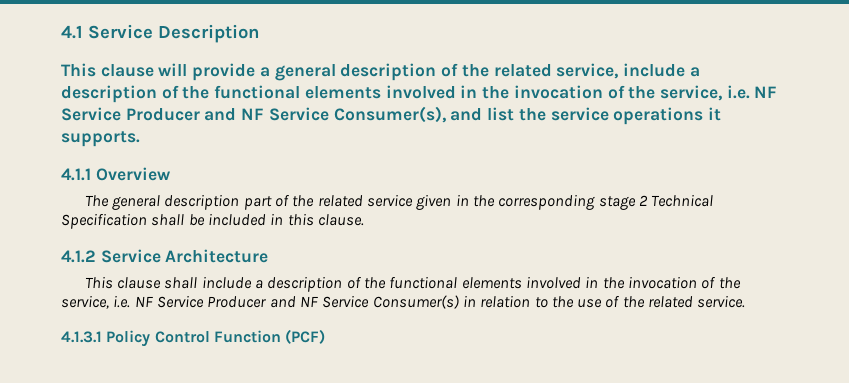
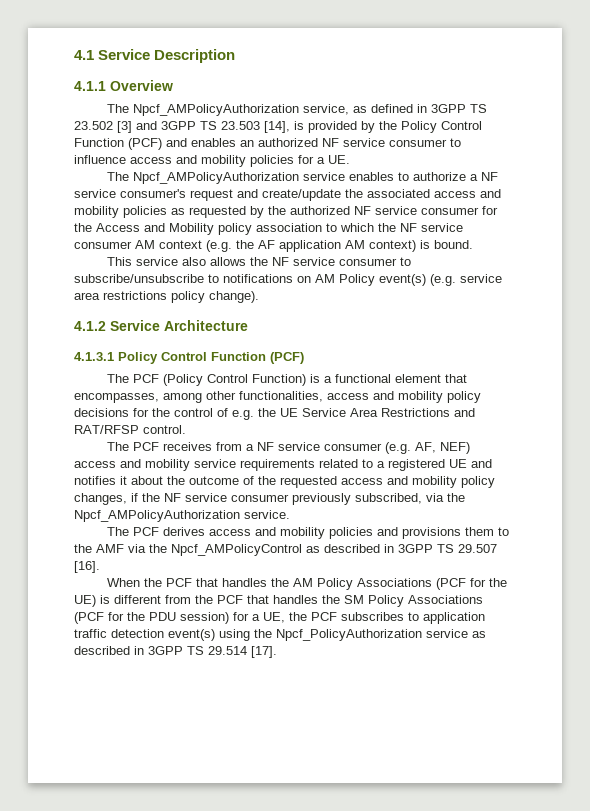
[61,63,700,81] [61,85,778,103] [61,106,721,125] [61,131,140,147] [61,167,170,181] [84,194,714,210] [61,213,364,229] [61,249,269,263] [84,276,741,292] [61,295,746,309] This clause will provide a general description of the related service, include a description of the functional elements involved in the invocation of the service, i.e. NF Service Producer and NF Service Consumer(s), and list the service operations it supports. // 4.1.1 Overview // The general description part of the related service given in the corresponding stage 2 Technical Specification shall be included in this clause. // 4.1.2 Service Architecture // This clause shall include a description of the functional elements involved in the invocation of the service, i.e. NF Service Producer and NF Service Consumer(s) in relation to the use of the related service. -> [74,80,173,91] [107,104,488,116] [74,121,482,133] [74,138,461,150] [74,155,350,167] [107,172,499,184] [74,189,501,201] [74,206,498,218] [74,223,463,235] [74,240,473,252] [107,257,412,266] [74,274,502,286] [74,291,259,303] [74,320,248,331] 4.1.1 Overview // The Npcf_AMPolicyAuthorization service, as defined in 3GPP TS 23.502 [3] and 3GPP TS 23.503 [14], is provided by the Policy Control Function (PCF) and enables an authorized NF service consumer to influence access and mobility policies for a UE. // The Npcf_AMPolicyAuthorization service enables to authorize a NF service consumer's request and create/update the associated access and mobility policies as requested by the authorized NF service consumer for the Access and Mobility policy association to which the NF service consumer AM context (e.g. the AF application AM context) is bound. // This service also allows the NF service consumer to subscribe/unsubscribe to notifications on AM Policy event(s) (e.g. service area restrictions policy change). // 4.1.2 Service Architecture
(326, 336) none -> [107,374,468,386] [74,391,481,403] [74,408,475,420] [74,425,186,434] [107,442,471,454] [74,459,492,471] [74,476,495,488] [74,493,465,505] [74,510,290,522] [107,527,510,539] [74,544,497,556] [74,561,100,573] [107,578,508,590] [74,595,483,607] [74,612,485,624] [74,629,486,641] [74,646,277,658] // The PCF (Policy Control Function) is a functional element that encompasses, among other functionalities, access and mobility policy decisions for the control of e.g. the UE Service Area Restrictions and RAT/RFSP control. // The PCF receives from a NF service consumer (e.g. AF, NEF) access and mobility service requirements related to a registered UE and notifies it about the outcome of the requested access and mobility policy changes, if the NF service consumer previously subscribed, via the Npcf_AMPolicyAuthorization service. // The PCF derives access and mobility policies and provisions them to the AMF via the Npcf_AMPolicyControl as described in 3GPP TS 29.507 [16]. // When the PCF that handles the AM Policy Associations (PCF for the UE) is different from the PCF that handles the SM Policy Associations (PCF for the PDU session) for a UE, the PCF subscribes to application traffic detection event(s) using the Npcf_PolicyAuthorization service as described in 3GPP TS 29.514 [17].

